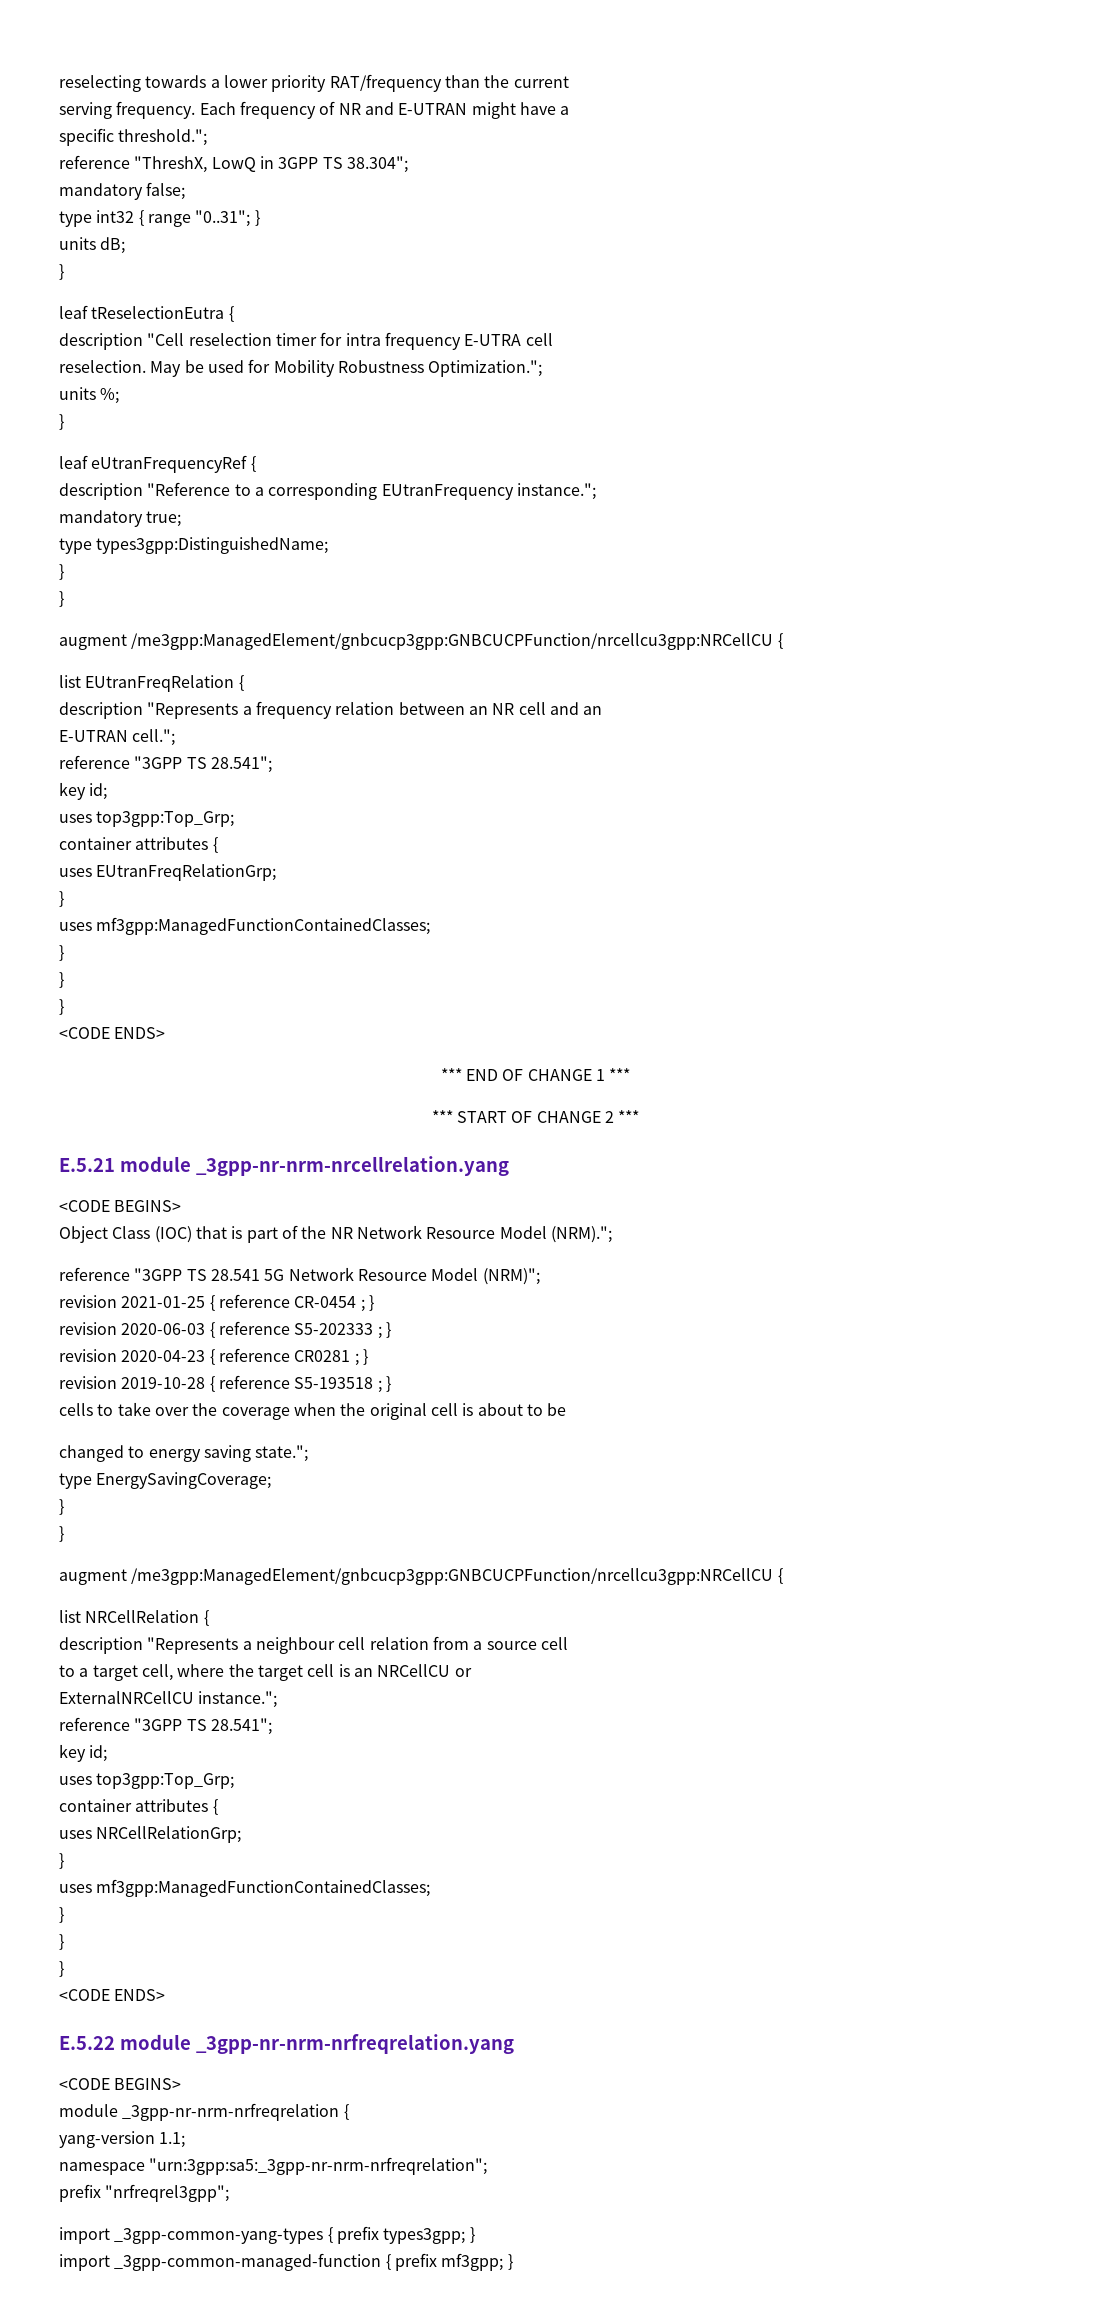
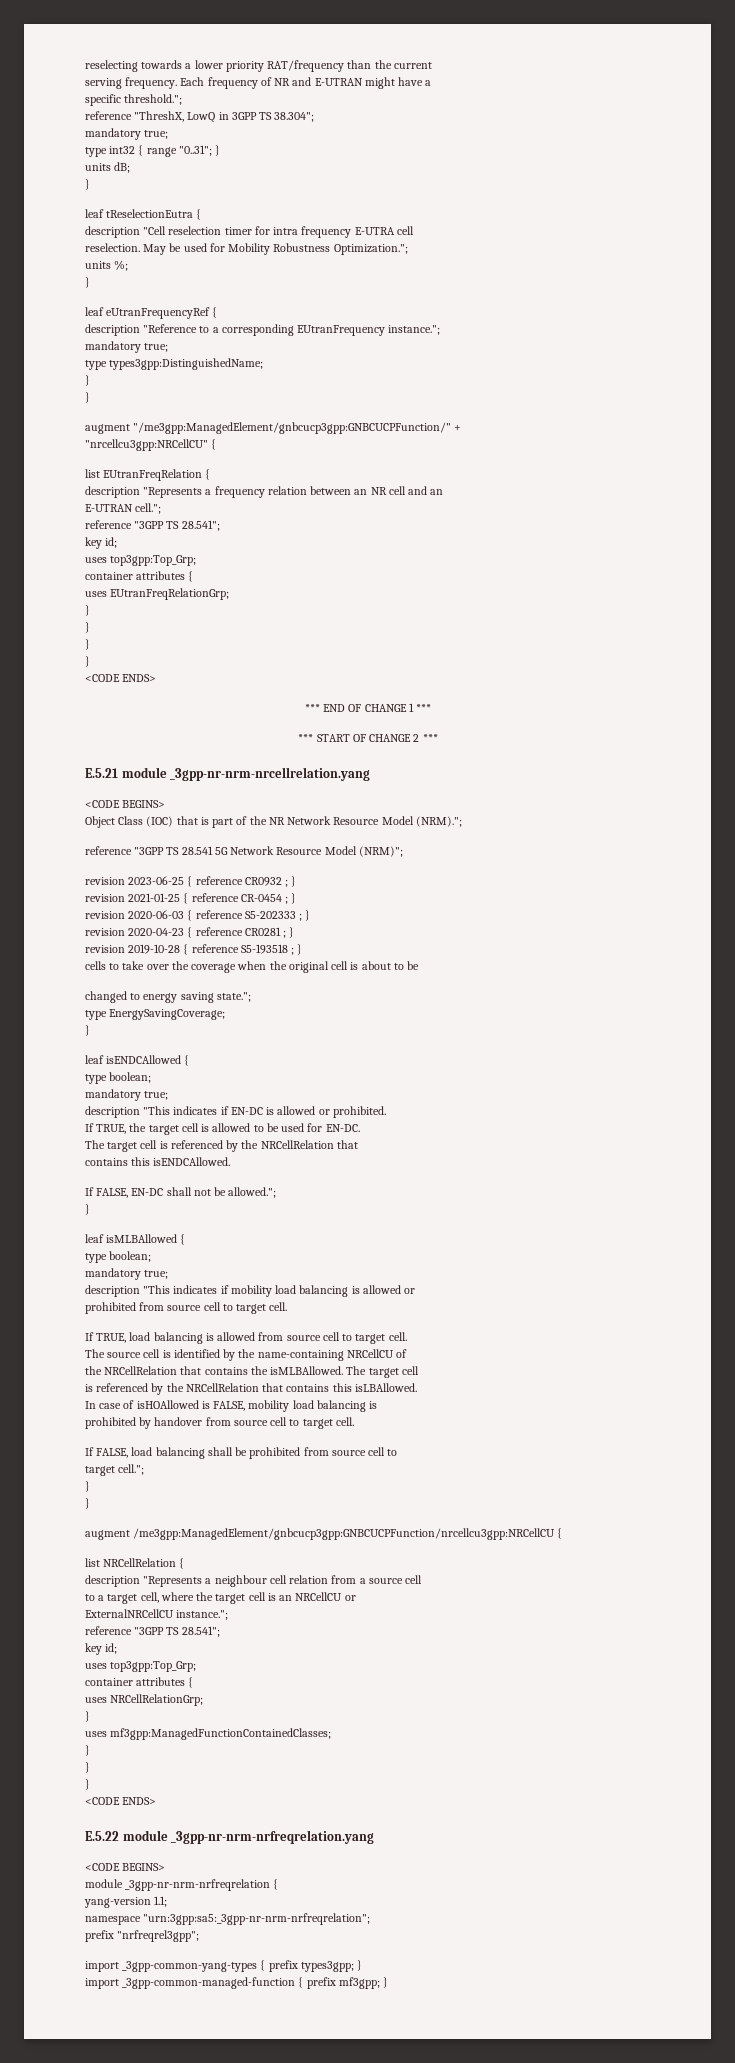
[146,182,186,200] false; -> [144,130,169,139] true;
[131,633,774,650] /me3gpp:ManagedElement/gnbcucp3gpp:GNBCUCPFunction/nrcellcu3gpp:NRCellCU -> [133,422,462,434] [85,439,208,451] "/me3gpp:ManagedElement/gnbcucp3gpp:GNBCUCPFunction/" + // "nrcellcu3gpp:NRCellCU"
[59,917,431,935] // uses mf3gpp:ManagedFunctionContainedClasses; -> (90, 610) none
(540, 1276) none -> [85,876,297,887] // revision 2023-06-25 { reference CR0932 ; }
(64, 1507) none -> [85,1055,190,1066] [85,1072,152,1084] [85,1089,169,1101] [85,1106,386,1118] [85,1123,360,1135] [85,1140,358,1152] [85,1157,231,1166] [85,1187,277,1198] [85,1204,90,1215] [85,1234,186,1245] [85,1251,152,1263] [85,1268,169,1280] [85,1285,416,1297] [85,1302,288,1314] [85,1332,407,1344] [85,1349,408,1361] [85,1366,419,1378] [85,1383,417,1395] [85,1400,378,1412] [85,1417,354,1429] [85,1447,398,1459] [85,1464,145,1476] [85,1481,90,1492] // leaf isENDCAllowed { // type boolean; // mandatory true; // description "This indicates if EN-DC is allowed or prohibited. // If TRUE, the target cell is allowed to be used for EN-DC. // The target cell is referenced by the NRCellRelation that // contains this isENDCAllowed. // If FALSE, EN-DC shall not be allowed."; // } // leaf isMLBAllowed { // type boolean; // mandatory true; // description "This indicates if mobility load balancing is allowed or // prohibited from source cell to target cell. // If TRUE, load balancing is allowed from source cell to target cell. // The source cell is identified by the name-containing NRCellCU of // the NRCellRelation that contains the isMLBAllowed. The target cell // is referenced by the NRCellRelation that contains this isLBAllowed. // In case of isHOAllowed is FALSE, mobility load balancing is // prohibited by handover from source cell to target cell. // If FALSE, load balancing shall be prohibited from source cell to // target cell."; // }

